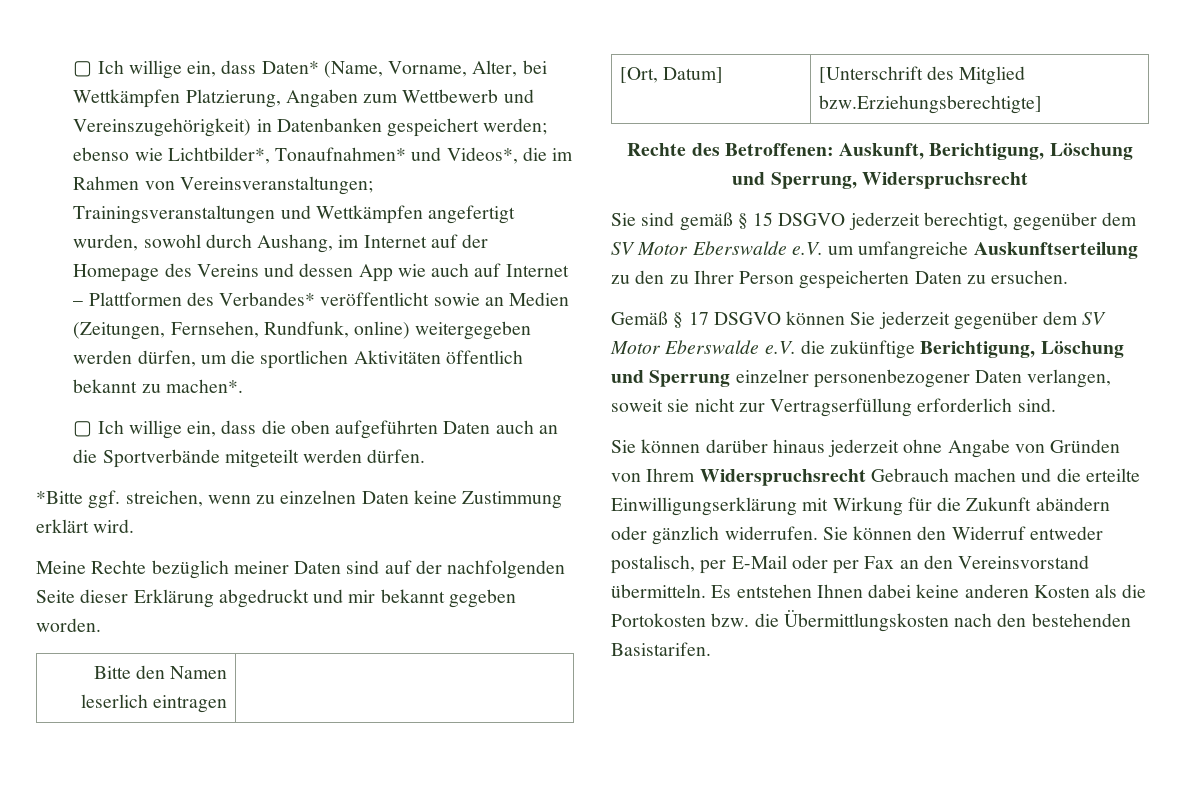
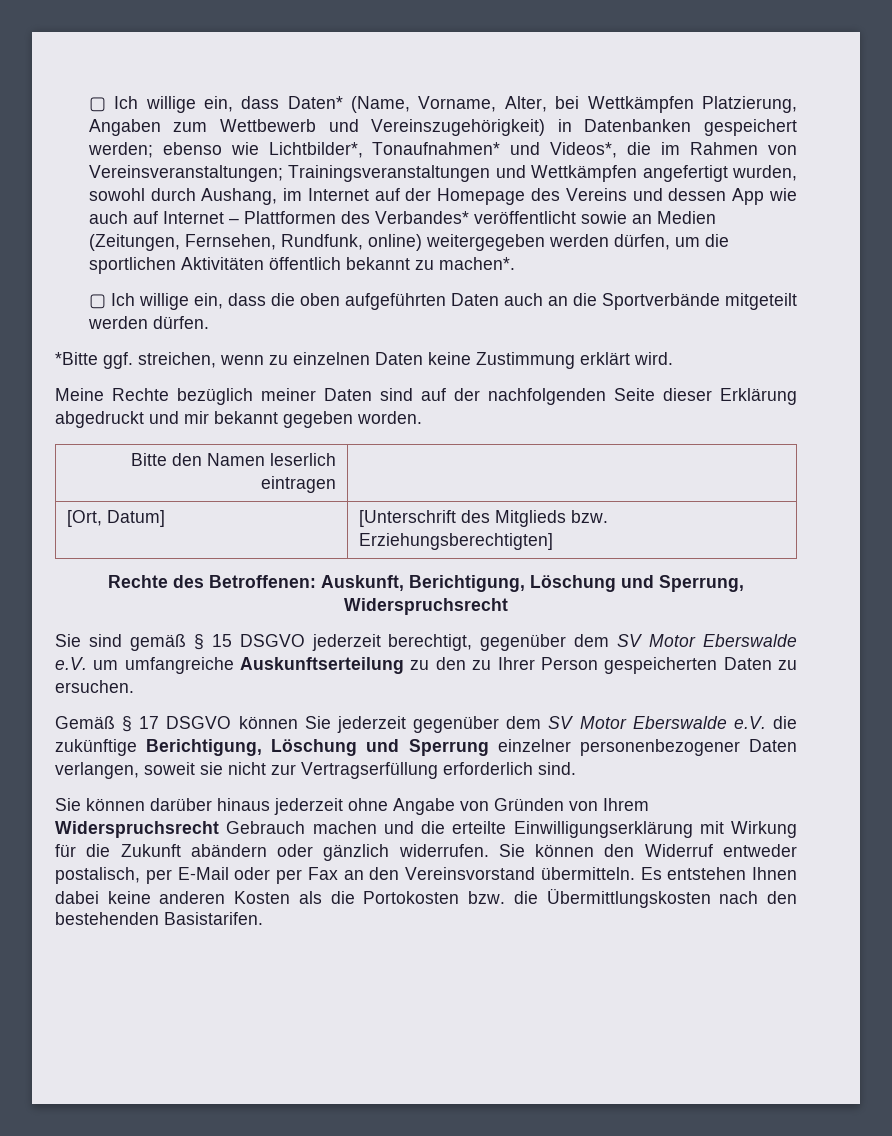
[959,66,1026,85] [818,95,1042,114] Mitglied bzw.Erziehungsberechtigte] -> [494,510,608,527] [358,533,553,550] Mitglieds bzw. Erziehungsberechtigten]

